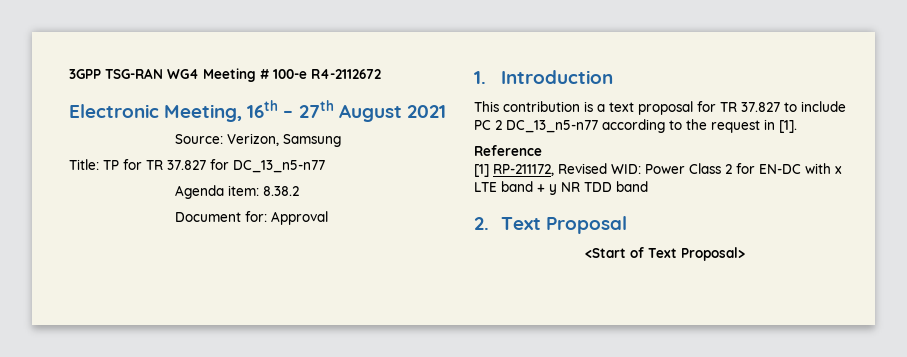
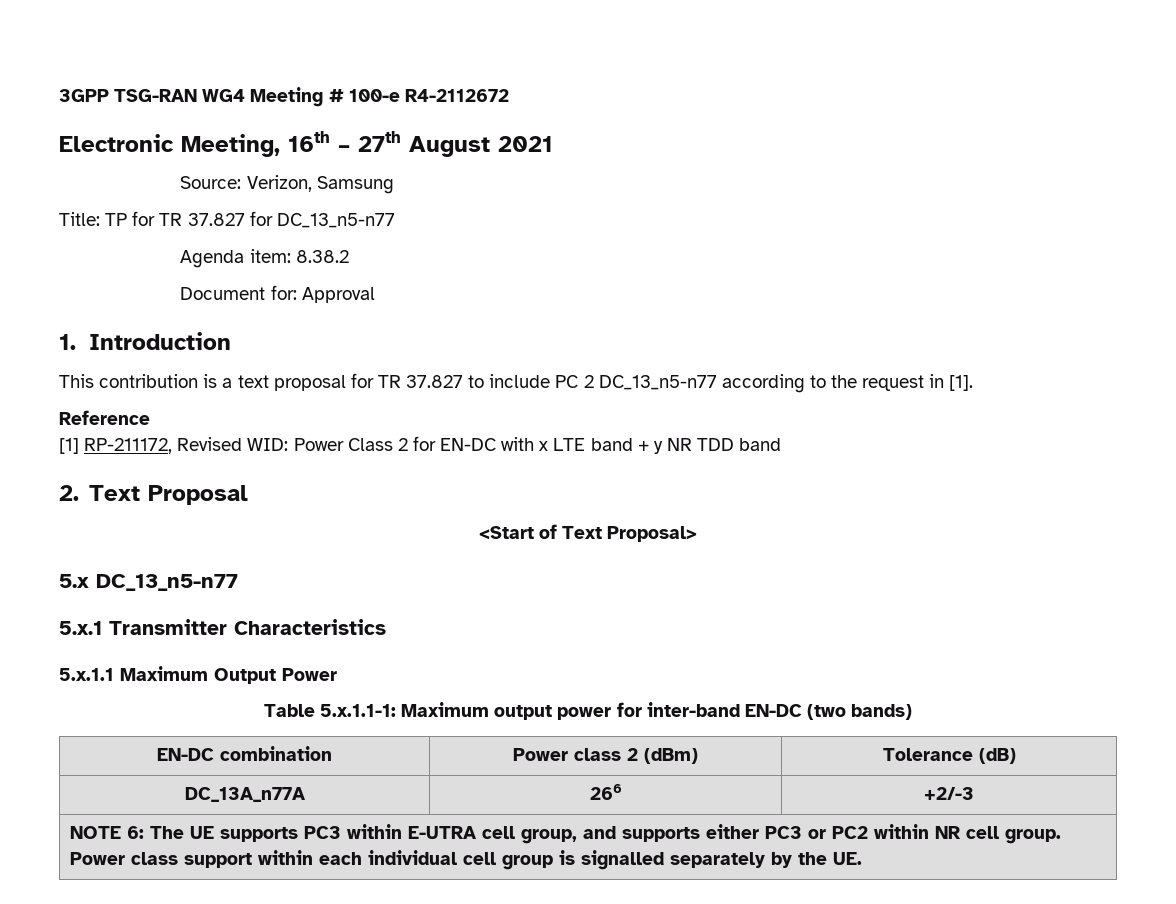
(745, 254) none -> [59,574,238,591] [59,619,386,635] [59,666,337,684] [263,702,913,720] [157,746,332,761] [513,748,698,764] [882,748,1016,764] [184,787,306,802] [589,784,622,800] [924,787,974,800] [69,824,1061,844] [69,850,862,870] // 5.x DC_13_n5-n77 // 5.x.1 Transmitter Characteristics // 5.x.1.1 Maximum Output Power // Table 5.x.1.1-1: Maximum output power for inter-band EN-DC (two bands) // EN-DC combination | Power class 2 (dBm) | Tolerance (dB) // DC_13A_n77A | 266 | +2/-3 // NOTE 6: The UE supports PC3 within E-UTRA cell group, and supports either PC3 or PC2 within NR cell group. Power class support within each individual cell group is signalled separately by the UE.

